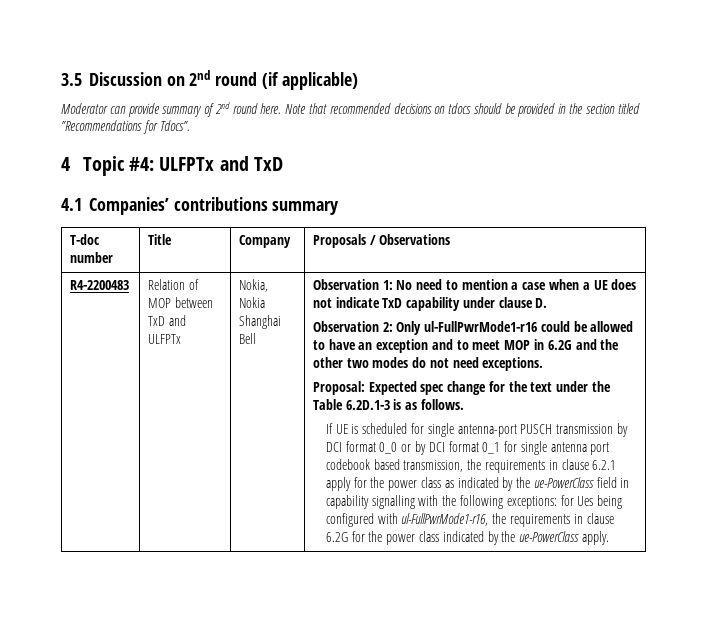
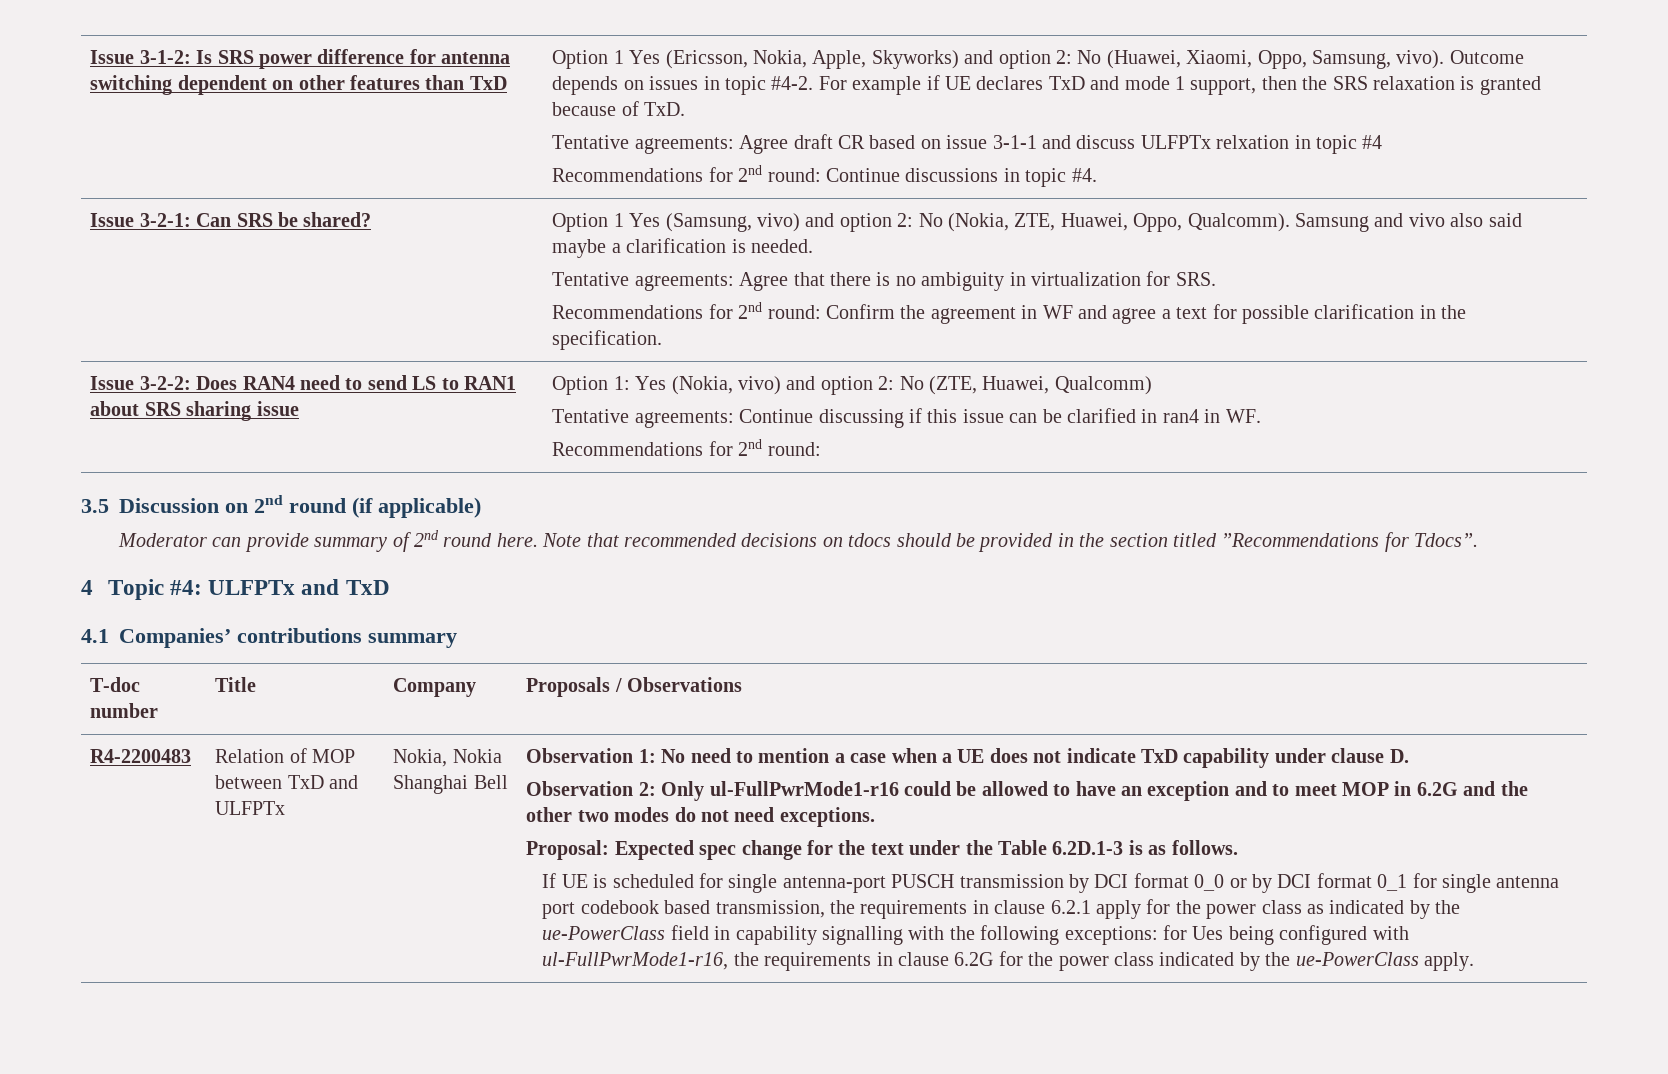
(61, 79) none -> [90,49,511,69] [90,75,507,95] [552,50,1524,69] [552,75,1541,95] [552,101,686,116] [552,134,1383,154] [552,165,1097,187] [90,212,372,227] [552,213,1522,232] [552,238,813,258] [552,271,1216,291] [552,302,1467,324] [552,330,663,350] [90,375,516,390] [90,401,299,421] [552,376,1152,395] [552,408,1261,428] [552,439,821,456] Issue 3-1-2: Is SRS power difference for antenna switching dependent on other features than TxD | Option 1 Yes (Ericsson, Nokia, Apple, Skyworks) and option 2: No (Huawei, Xiaomi, Oppo, Samsung, vivo). Outcome depends on issues in topic #4-2. For example if UE declares TxD and mode 1 support, then the SRS relaxation is granted because of TxD. // Tentative agreements: Agree draft CR based on issue 3-1-1 and discuss ULFPTx relxation in topic #4 // Recommendations for 2nd round: Continue discussions in topic #4. // Issue 3-2-1: Can SRS be shared? | Option 1 Yes (Samsung, vivo) and option 2: No (Nokia, ZTE, Huawei, Oppo, Qualcomm). Samsung and vivo also said maybe a clarification is needed. // Tentative agreements: Agree that there is no ambiguity in virtualization for SRS. // Recommendations for 2nd round: Confirm the agreement in WF and agree a text for possible clarification in the specification. // Issue 3-2-2: Does RAN4 need to send LS to RAN1 about SRS sharing issue | Option 1: Yes (Nokia, vivo) and option 2: No (ZTE, Huawei, Qualcomm) // Tentative agreements: Continue discussing if this issue can be clarified in ran4 in WF. // Recommendations for 2nd round: //

